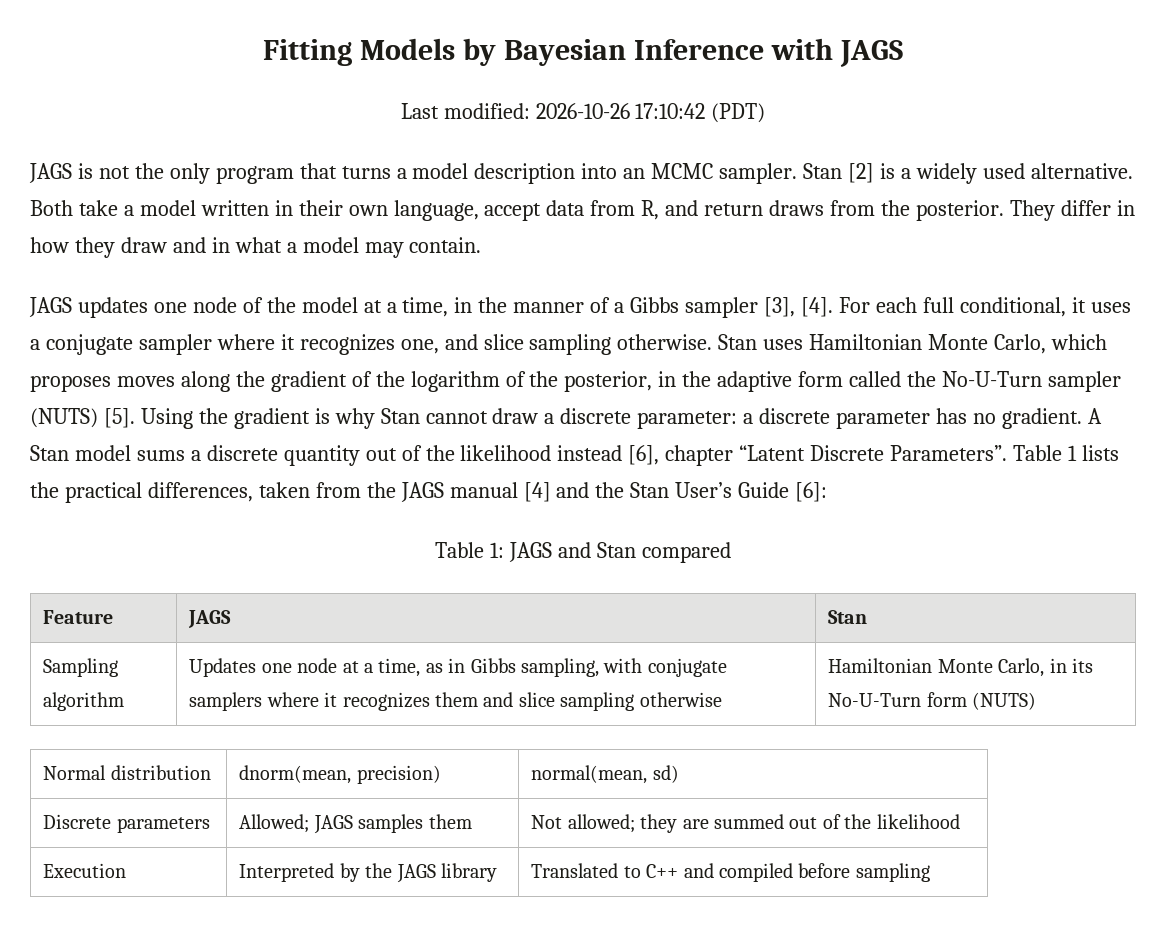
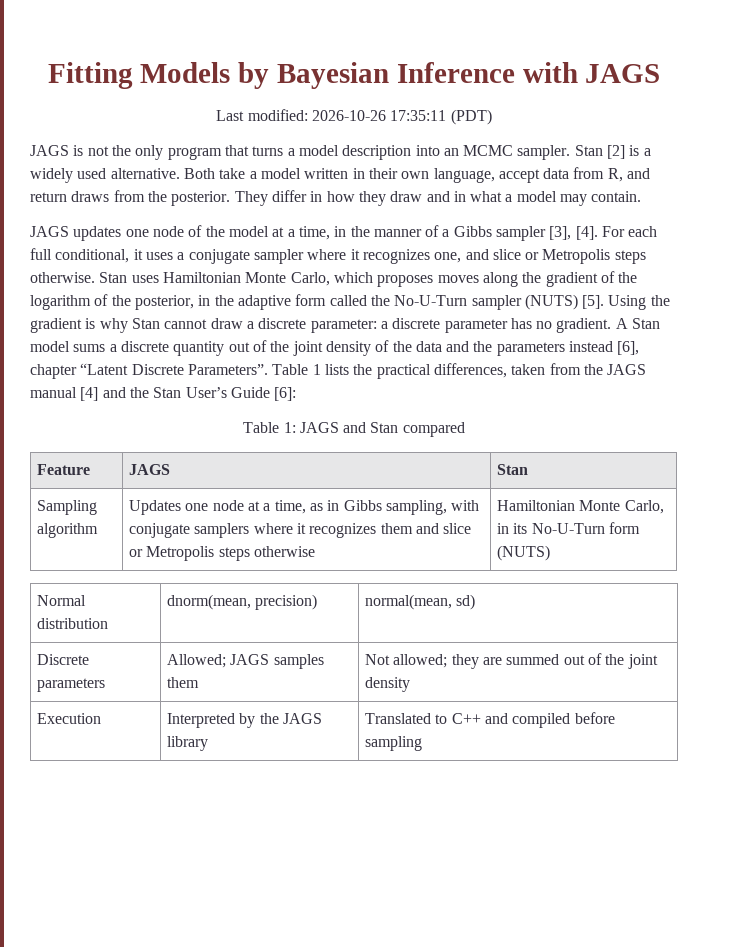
[635,103,706,119] 17:10:42 -> [390,110,447,121] 17:35:11
[529,334,612,355] sampling -> [525,249,646,264] or Metropolis steps
[460,445,552,461] likelihood -> [292,340,565,356] joint density of the data and the parameters
[560,692,635,711] sampling -> [129,546,250,561] or Metropolis steps
[876,814,960,829] likelihood -> [627,654,658,669] [365,677,411,692] joint density

